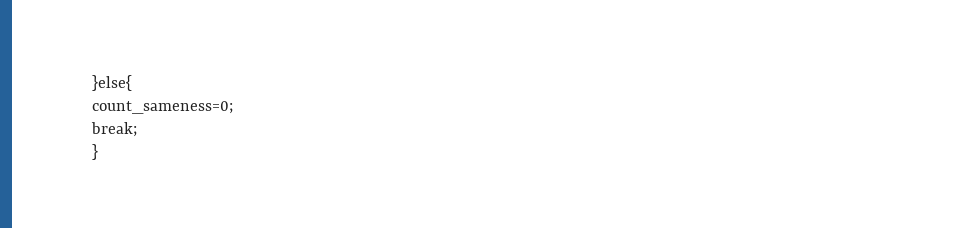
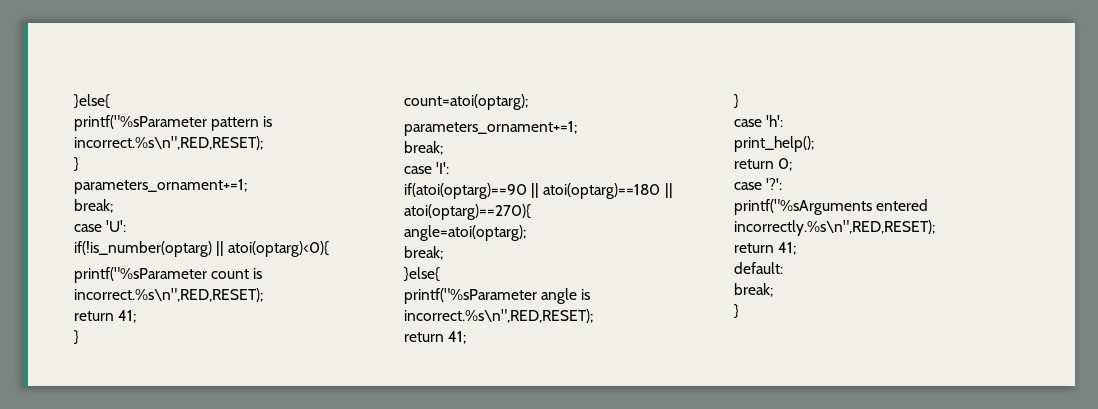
[92,75,132,91] [92,101,233,114] }else{ // count_sameness=0; -> [74,94,110,109] [74,115,273,131] [74,136,263,150] [74,157,79,172] [74,179,247,194] [74,199,113,213] [74,220,127,232] [74,241,330,257] [74,267,263,283] [74,288,263,302] [74,310,137,323] [74,330,79,345] [404,94,528,110] [404,121,577,136] [404,141,443,155] [404,162,450,174] [404,183,673,199] [404,204,531,220] [404,225,526,241] [404,246,443,260] [404,267,440,282] [404,288,591,304] [404,309,593,323] [404,331,467,344] [734,94,739,109] [734,115,784,127] [734,136,814,152] [734,158,793,171] [734,178,783,190] [734,199,929,215] [734,220,935,236] [734,242,797,255] [734,262,783,274] }else{ // printf("%sParameter pattern is incorrect.%s\n",RED,RESET); // } // parameters_ornament+=1; // break; // case 'U': // if(!is_number(optarg) || atoi(optarg)<0){ // printf("%sParameter count is incorrect.%s\n",RED,RESET); // return 41; // } // count=atoi(optarg); // parameters_ornament+=1; // break; // case 'I': // if(atoi(optarg)==90 || atoi(optarg)==180 || atoi(optarg)==270){ // angle=atoi(optarg); // break; // }else{ // printf("%sParameter angle is incorrect.%s\n",RED,RESET); // return 41; // } // case 'h': // print_help(); // return 0; // case '?': // printf("%sArguments entered incorrectly.%s\n",RED,RESET); // return 41; // default:

